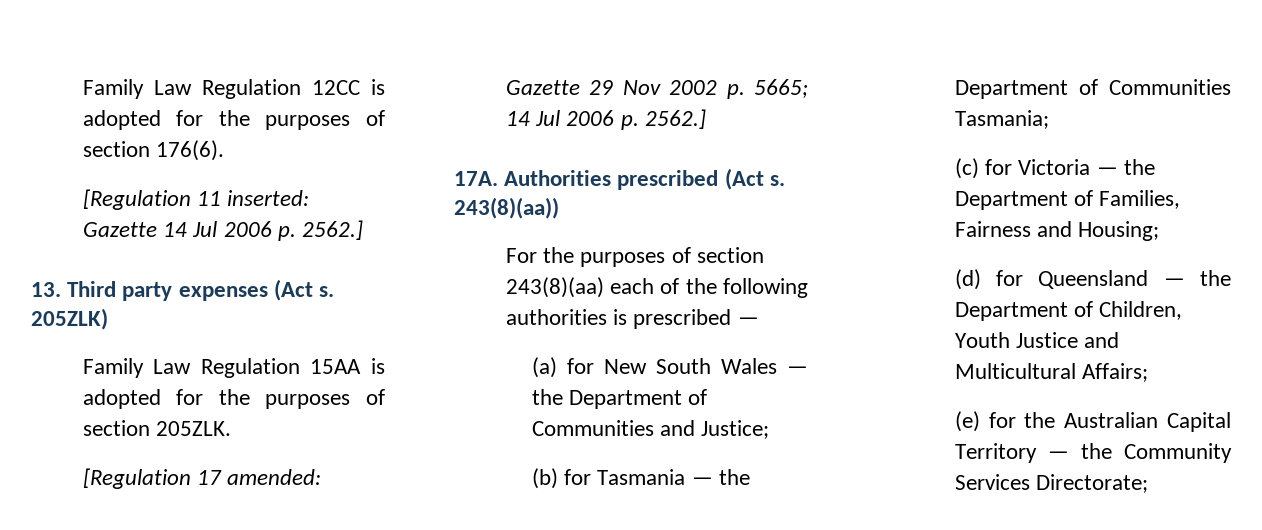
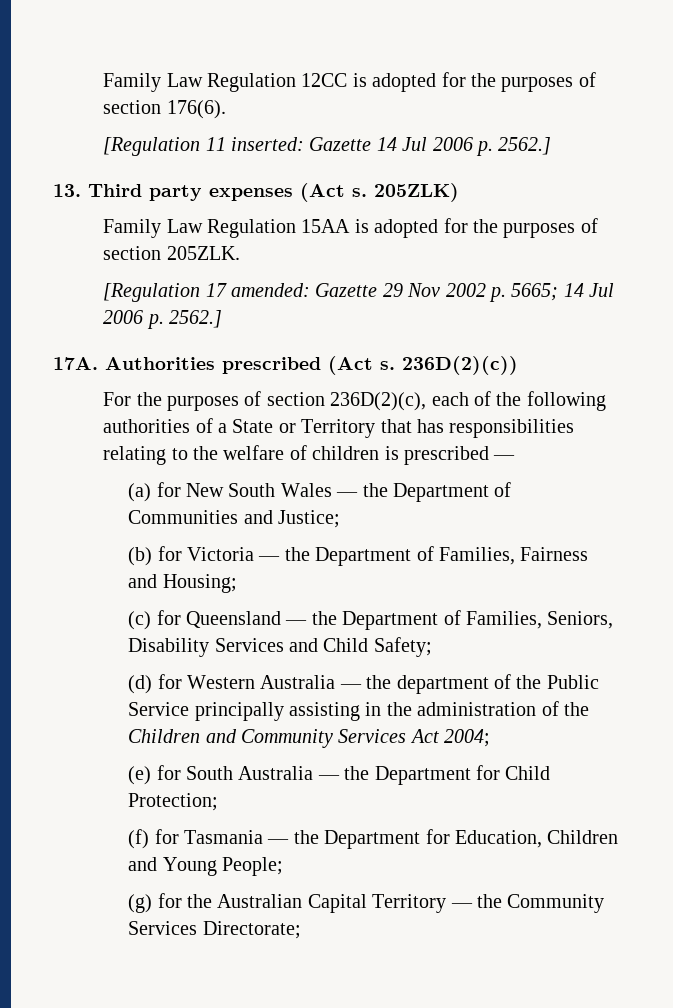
[454,197,559,219] 243(8)(aa)) -> [402,356,518,375] 236D(2)(c))
[505,277,604,298] 243(8)(aa) -> [330,392,427,411] 236D(2)(c),
(607, 317) none -> [195,418,575,438] [103,445,380,465] of a State or Territory that has responsibilities relating to the welfare of children
[597,469,750,485] [954,79,1231,99] [954,110,1049,129] [954,158,1013,179] Tasmania — the Department of Communities Tasmania; // (c) for -> (182, 553) none
[954,269,981,290] (d) -> [128,611,152,630] (c)
[1099,301,1183,320] [954,332,1120,348] [954,363,1149,382] [954,411,980,432] Children, Youth Justice and Multicultural Affairs; // (e) -> [465,611,614,629] [128,637,432,657] [128,674,599,694] [128,701,589,721] [128,729,491,748] [128,765,551,785] [128,793,219,811] [128,829,619,849] [128,857,283,876] [128,894,153,913] Families, Seniors, Disability Services and Child Safety; // (d) for Western Australia — the department of the Public Service principally assisting in the administration of the Children and Community Services Act 2004; // (e) for South Australia — the Department for Child Protection; // (f) for Tasmania — the Department for Education, Children and Young People; // (g)

